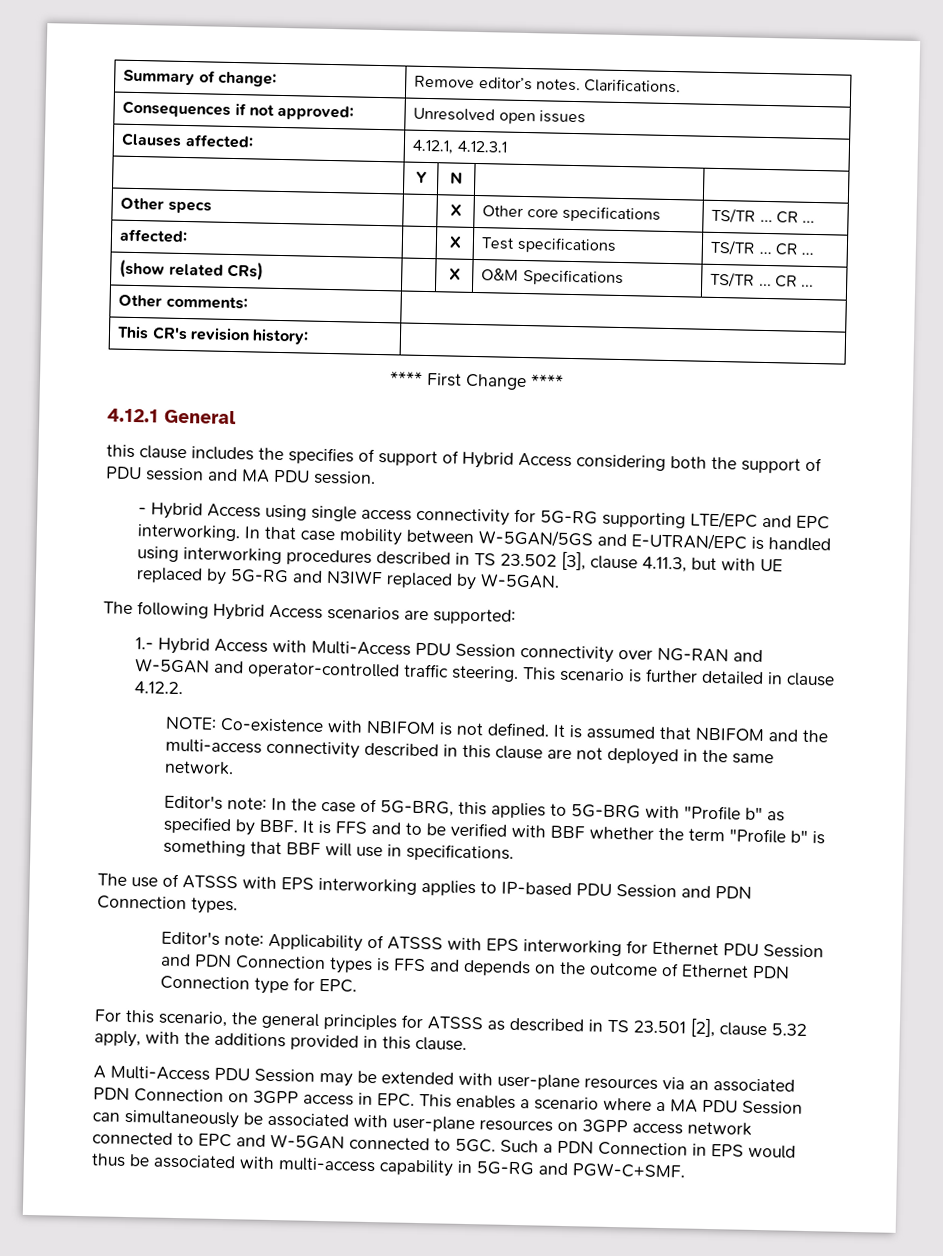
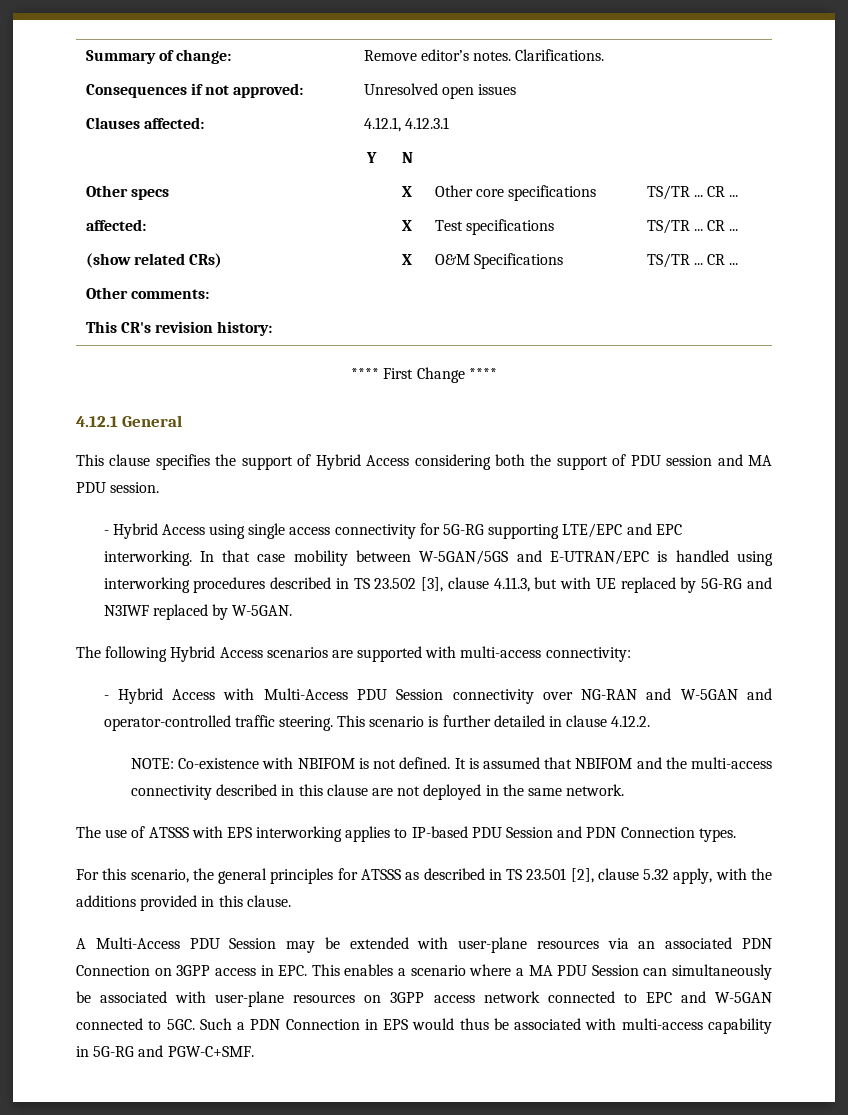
[106,444,375,465] this clause includes the specifies of -> [76,454,237,470] This clause specifies the
[433,608,516,625] [134,637,154,650] supported: // 1.- -> [357,646,631,662] [103,695,109,700] supported with multi-access connectivity: // -
[164,794,786,822] [163,816,826,845] [163,839,515,862] // Editor's note: In the case of 5G-BRG, this applies to 5G-BRG with "Profile b" as specified by BBF. It is FFS and to be verified with BBF whether the term "Profile b" is something that BBF will use in specifications. -> (625, 790) none
[161,930,825,959] [160,953,791,979] [160,975,358,995] // Editor's note: Applicability of ATSSS with EPS interworking for Ethernet PDU Session and PDN Connection types is FFS and depends on the outcome of Ethernet PDN Connection type for EPC. -> (736, 835) none

